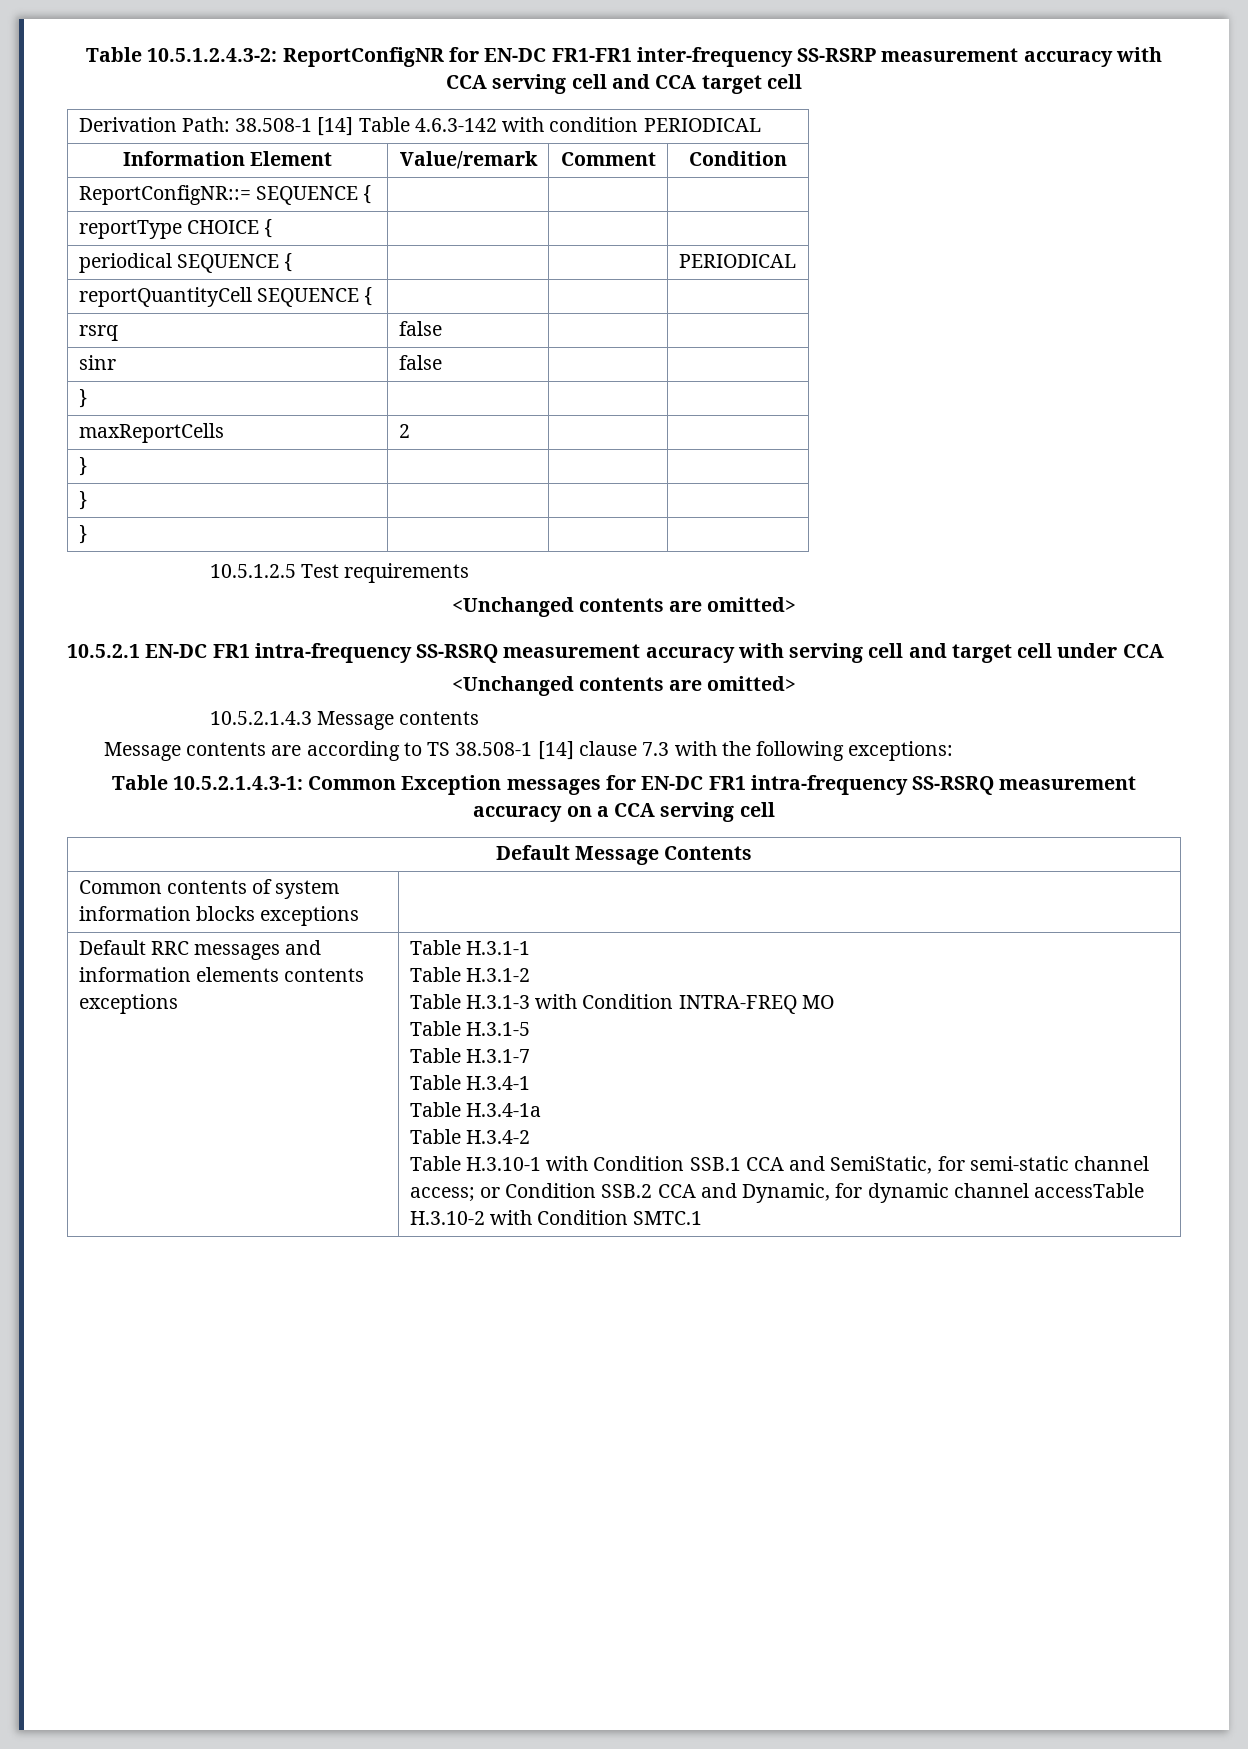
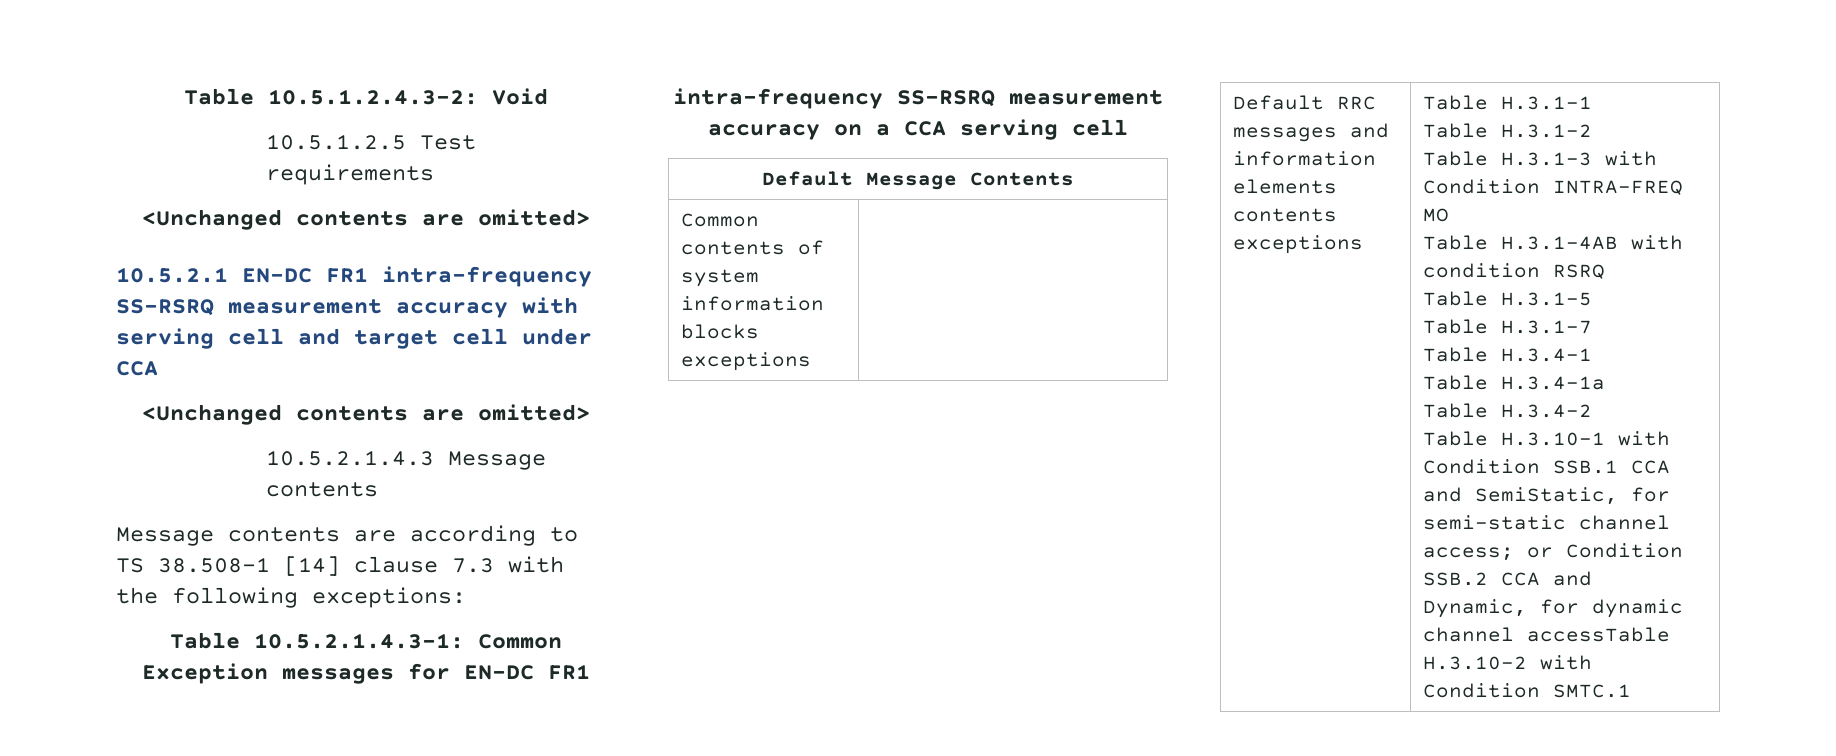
[282,47,1162,67] [446,74,802,94] [78,117,761,136] [122,151,333,166] [399,151,538,169] [560,152,656,166] [689,151,787,166] [78,185,372,205] [78,219,273,239] [78,253,293,273] [678,254,796,268] [78,287,373,307] [78,325,118,341] [398,321,442,336] [78,355,116,370] [398,355,442,370] [78,389,87,408] [78,423,224,443] [398,424,410,438] [78,457,87,476] [78,491,87,510] [78,525,87,544] ReportConfigNR for EN-DC FR1-FR1 inter-frequency SS-RSRP measurement accuracy with CCA serving cell and CCA target cell // Derivation Path: 38.508-1 [14] Table 4.6.3-142 with condition PERIODICAL // Information Element | Value/remark | Comment | Condition // ReportConfigNR::= SEQUENCE { | | | // reportType CHOICE { | | | // periodical SEQUENCE { | | | PERIODICAL // reportQuantityCell SEQUENCE { | | | // rsrq | false | | // sinr | false | | // } | | | // maxReportCells | 2 | | // } | | | // } | | | // } | | | -> [492,88,548,105] Void
(834, 1002) none -> [1422,235,1683,250] [1422,263,1605,279] // Table H.3.1-4AB with condition RSRQ

